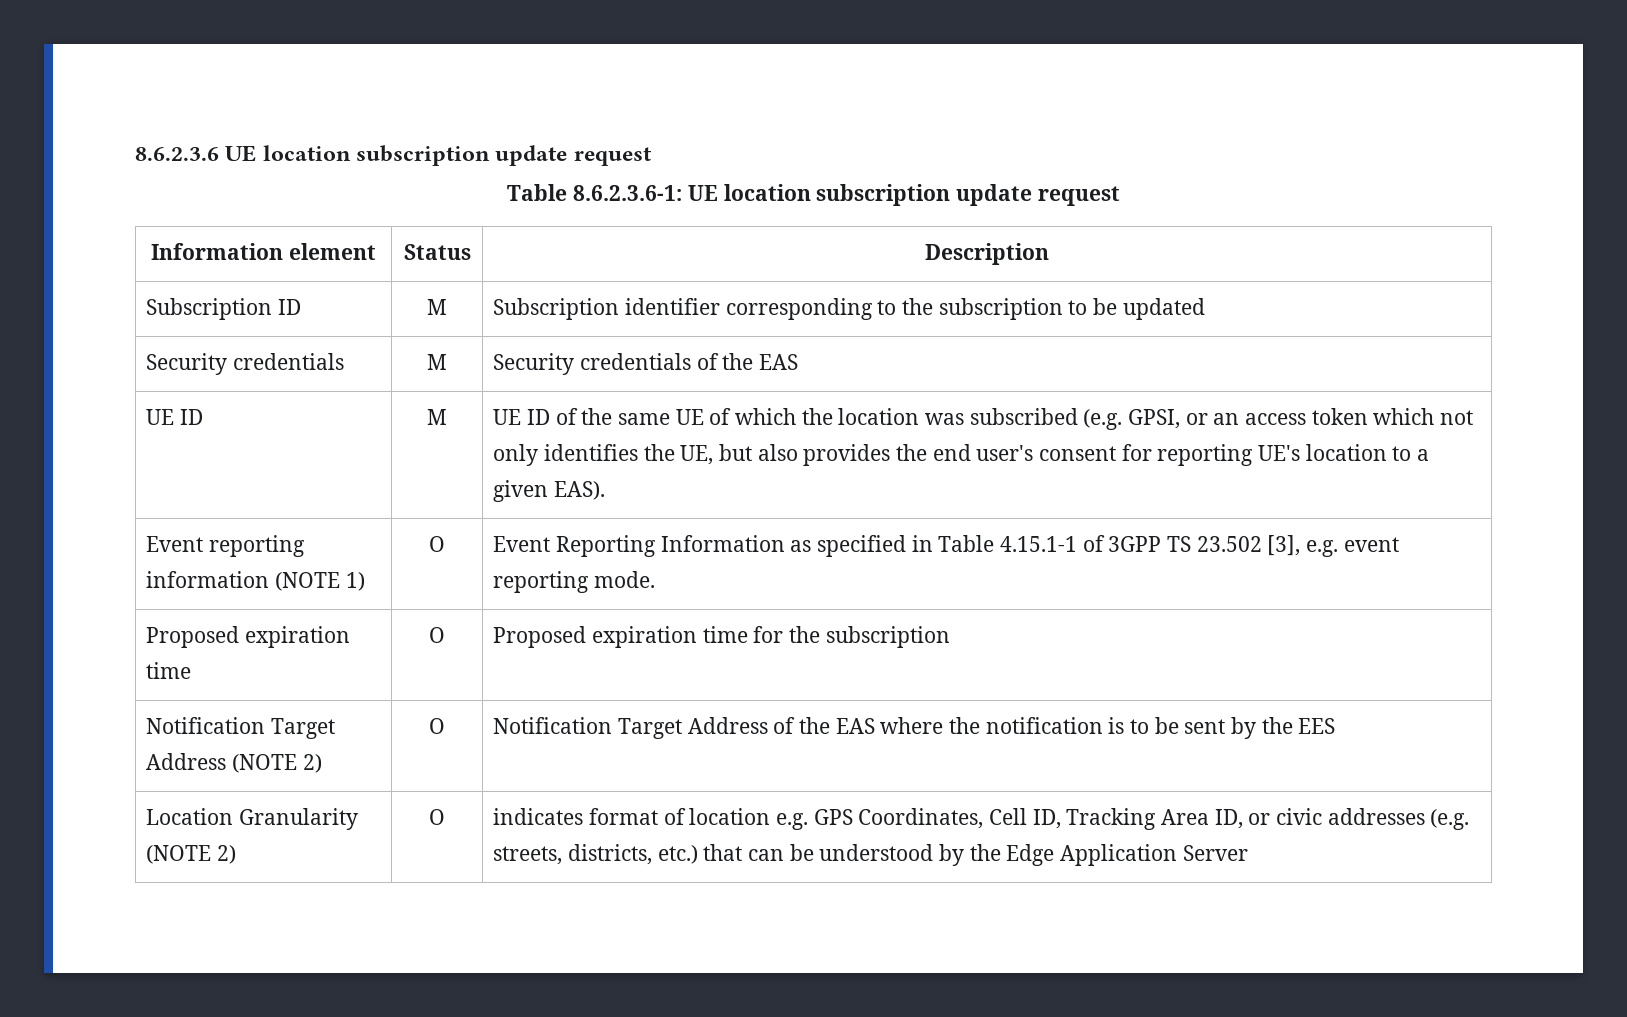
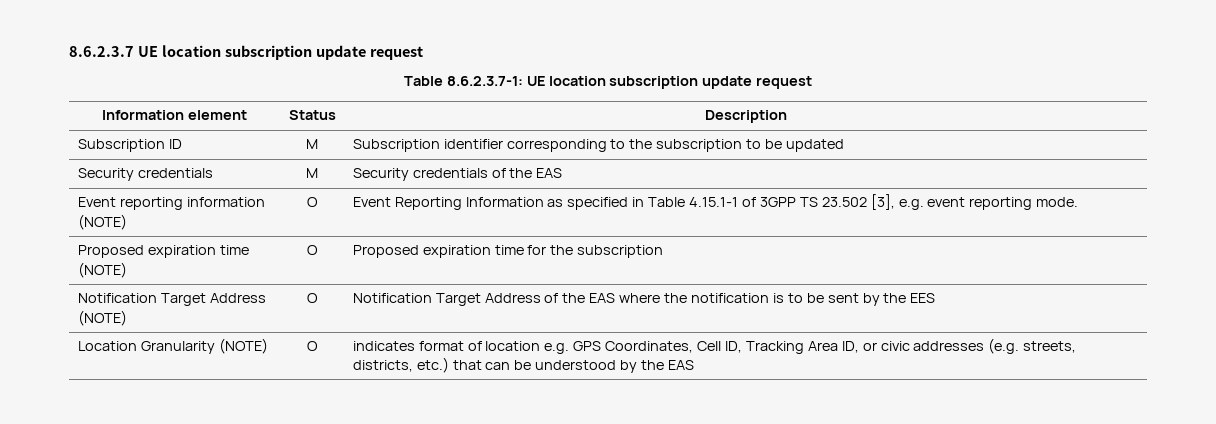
[135,147,219,161] 8.6.2.3.6 -> [69,46,134,57] 8.6.2.3.7
[573,185,683,201] 8.6.2.3.6-1: -> [446,76,523,86] 8.6.2.3.7-1:
[146,409,204,425] [427,409,447,425] [493,408,1474,430] [493,444,1430,466] [493,480,606,502] // UE ID | M | UE ID of the same UE of which the location was subscribed (e.g. GPSI, or an access token which not only identifies the UE, but also provides the end user's consent for reporting UE's location to a given EAS). -> (563, 173) none
[275,572,365,591] (NOTE 1) -> [77,214,127,230] (NOTE)
(192, 670) none -> [77,262,127,278] (NOTE)
[232,754,322,773] (NOTE 2) -> [77,310,127,326] (NOTE)
[146,845,237,864] (NOTE 2) -> [218,338,268,354] (NOTE)
[1006,844,1248,866] Edge Application Server -> [667,360,694,370] EAS

